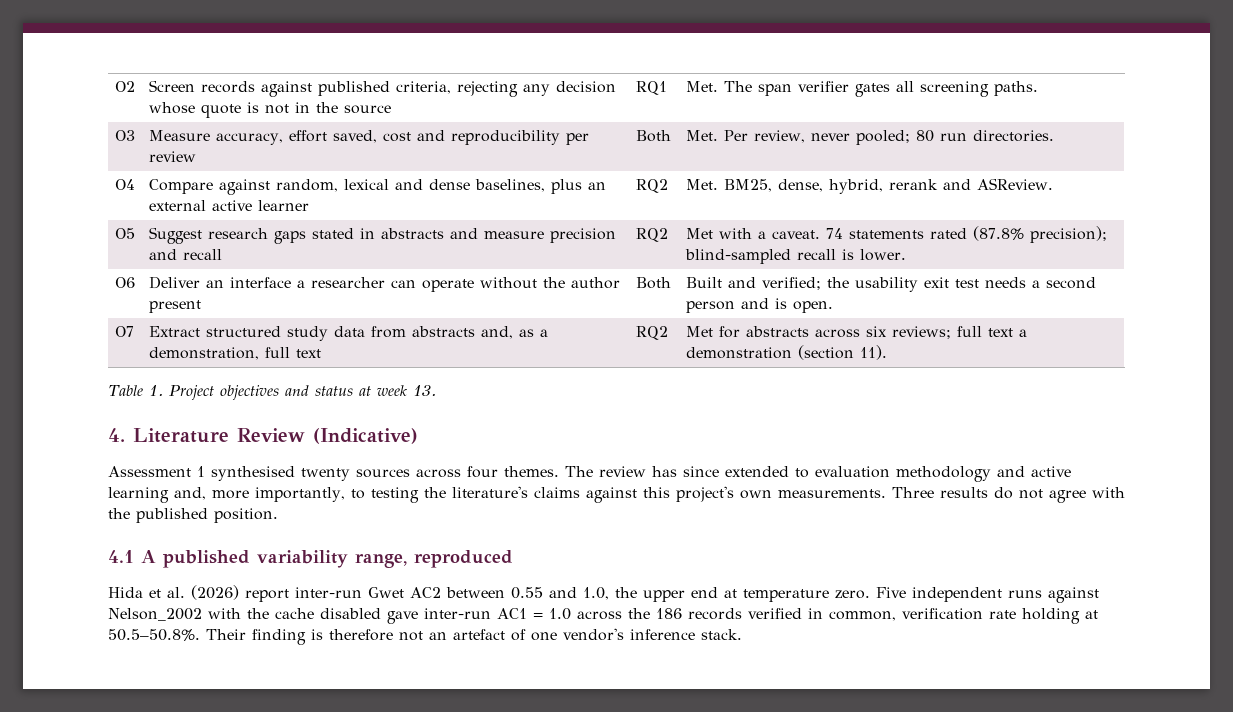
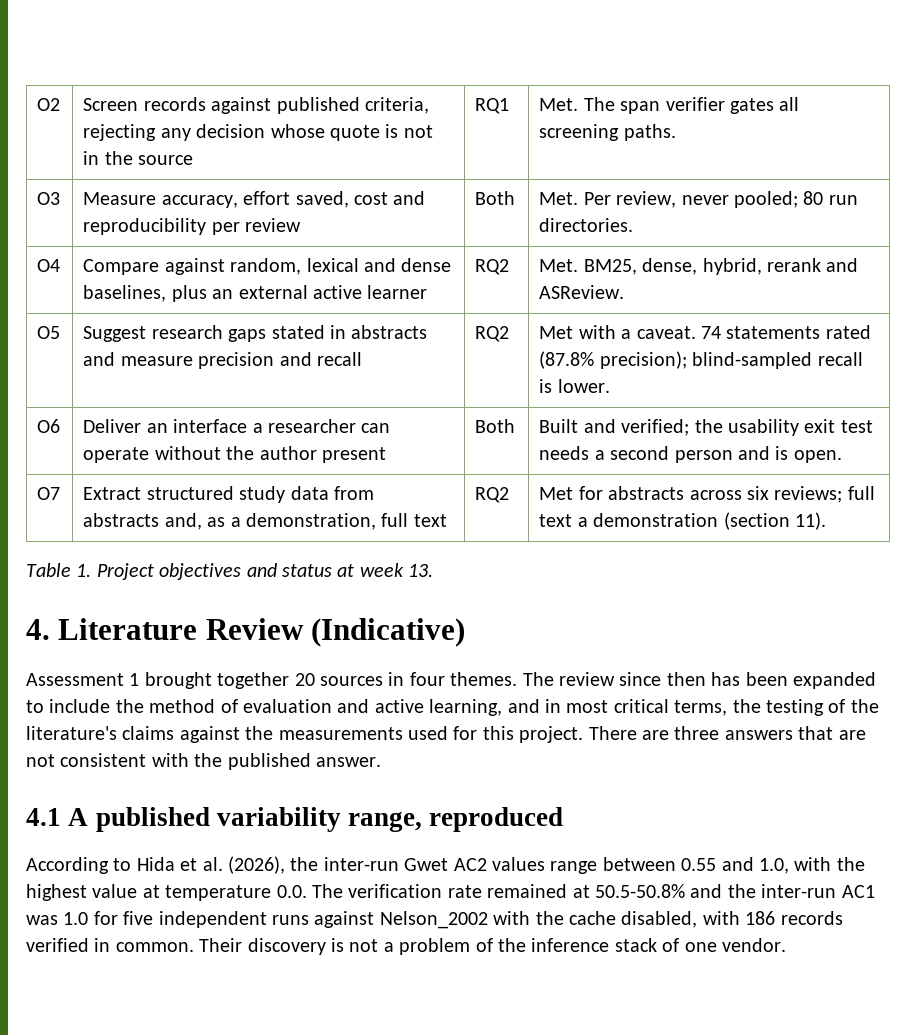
[211,466,1071,482] [108,486,1086,503] synthesised twenty sources across four themes. The review has since extended to evaluation methodology and active learning and, more importantly, to testing the literature's claims against this project's own measurements. Three results do not agree -> [144,672,876,689] [26,699,879,716] [26,726,866,743] [26,753,147,767] brought together 20 sources in four themes. The review since then has been expanded to include the method of evaluation and active learning, and in most critical terms, the testing of the literature's claims against the measurements used for this project. There are three answers that are not consistent
[214,508,278,523] position. -> [316,757,381,767] answer.
(513, 559) none -> [26,857,132,874] According to
[191,585,289,602] (2026) report -> [228,856,319,874] (2026), the
(441, 592) none -> [491,857,598,874] values range
[615,587,906,602] the upper end at temperature zero. Five -> [794,857,865,871] [26,884,875,901] [26,911,154,925] with the highest value at temperature 0.0. The verification rate remained at 50.5-50.8% and the inter-run AC1 was 1.0 for five
[320,608,1098,624] [108,628,742,645] disabled gave inter-run AC1 = 1.0 across the 186 records verified in common, verification rate holding at 50.5–50.8%. Their finding is therefore not an artefact of one vendor's inference stack. -> [621,911,843,928] [26,938,786,955] disabled, with 186 records verified in common. Their discovery is not a problem of the inference stack of one vendor.

